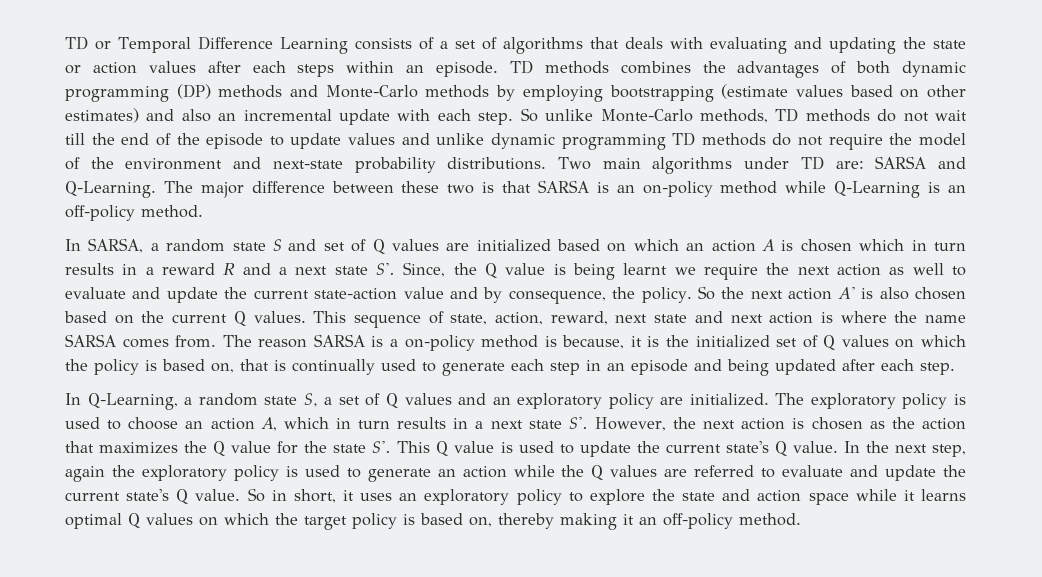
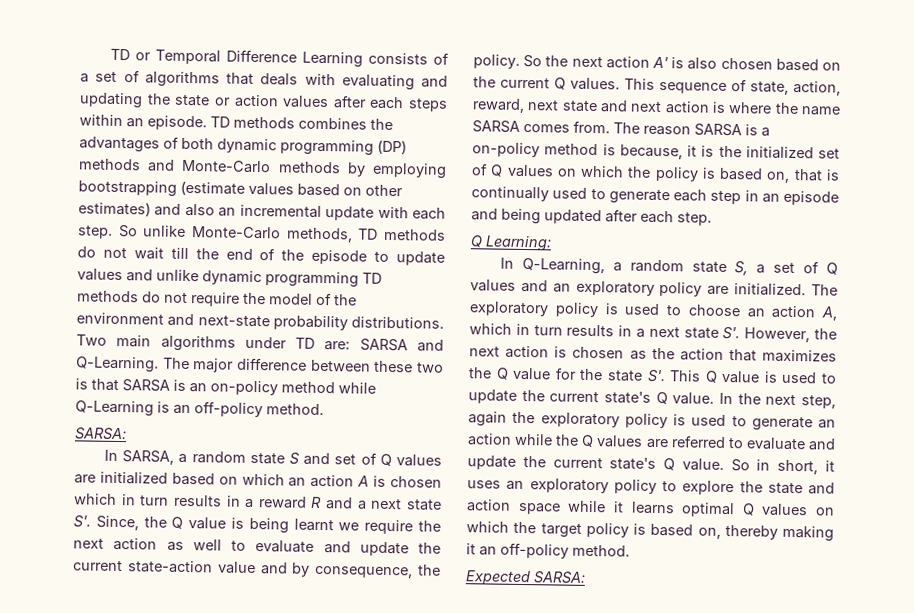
(203, 211) none -> [74,427,127,441] // SARSA:
(955, 368) none -> [470,235,552,252] // Q Learning:
(801, 519) none -> [465,570,586,586] // Expected SARSA:

